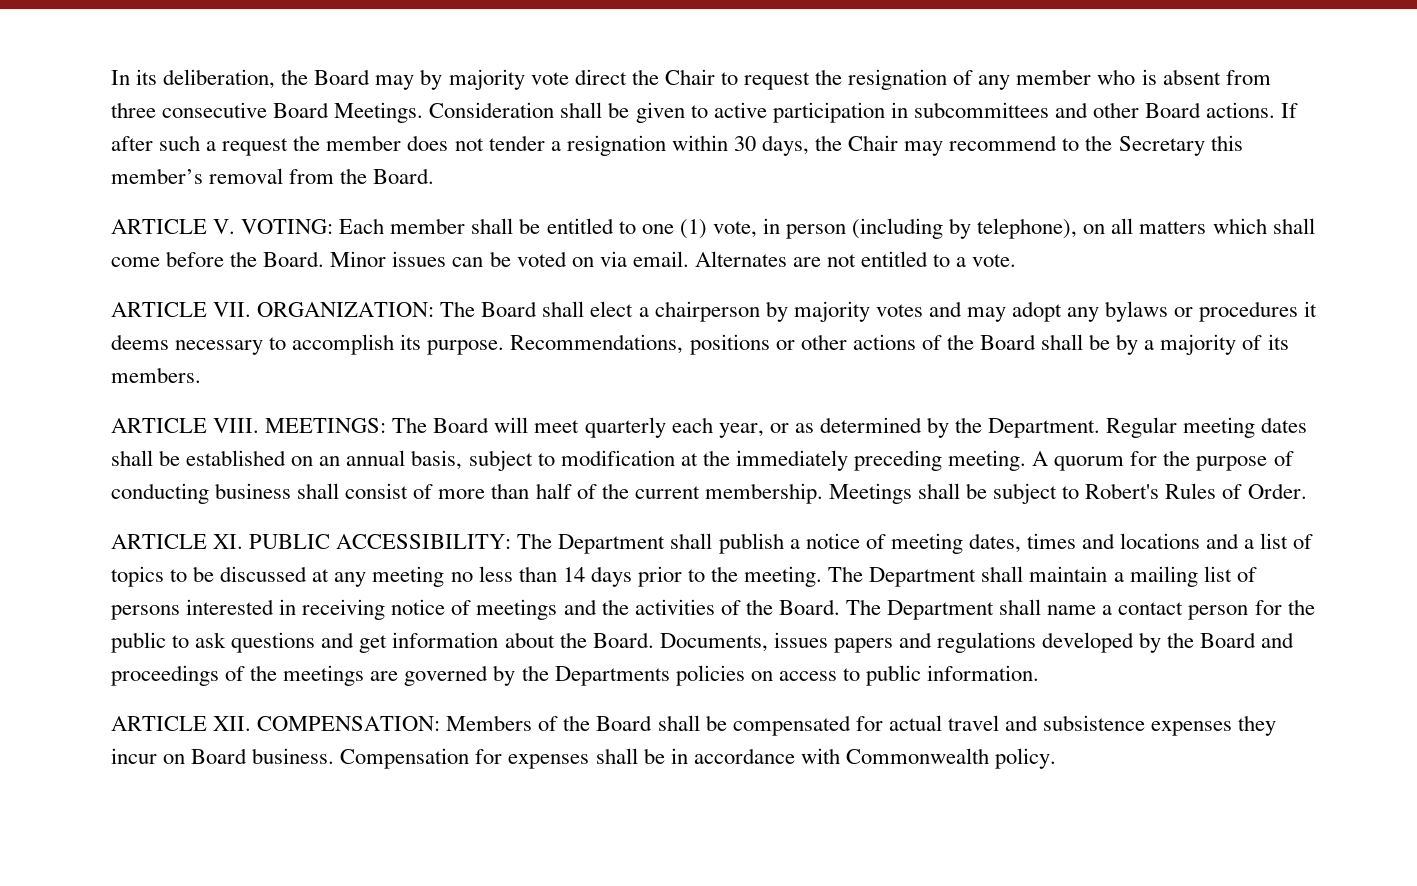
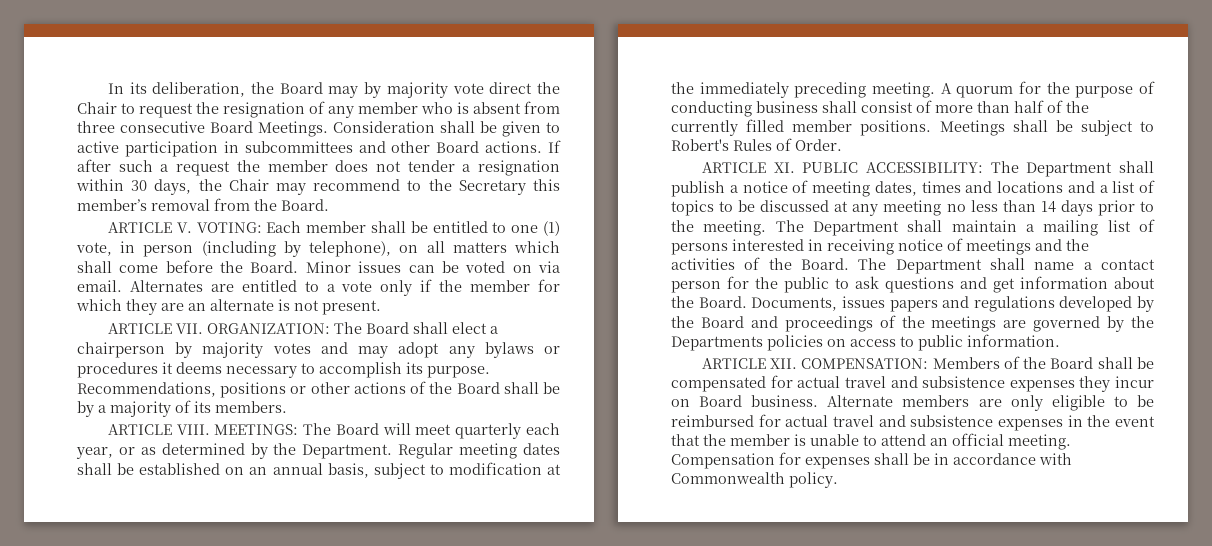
[827,254,857,267] not -> (234, 288) none
[972,254,1017,267] vote. -> [341,279,561,296] [76,299,381,315] vote only if the member for which they are an alternate is not present.
[634,483,823,504] current membership. -> [671,119,932,136] currently filled member positions.
(335, 756) none -> [827,395,1154,411] [671,414,1155,431] [671,433,1071,450] Alternate members are only eligible to be reimbursed for actual travel and subsistence expenses in the event that the member is unable to attend an official meeting.

